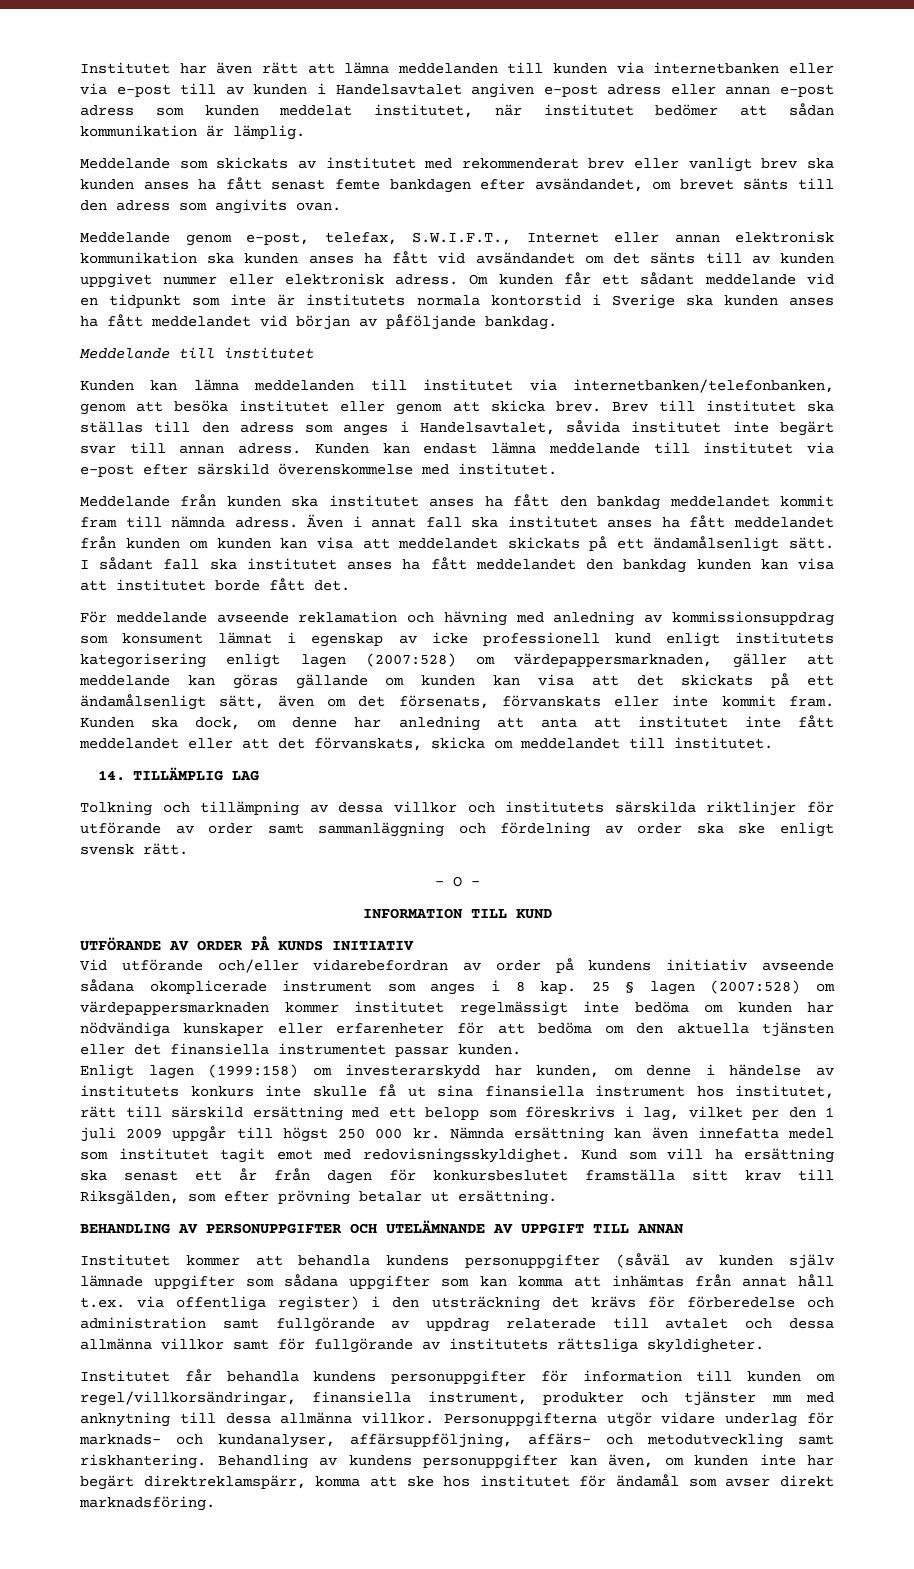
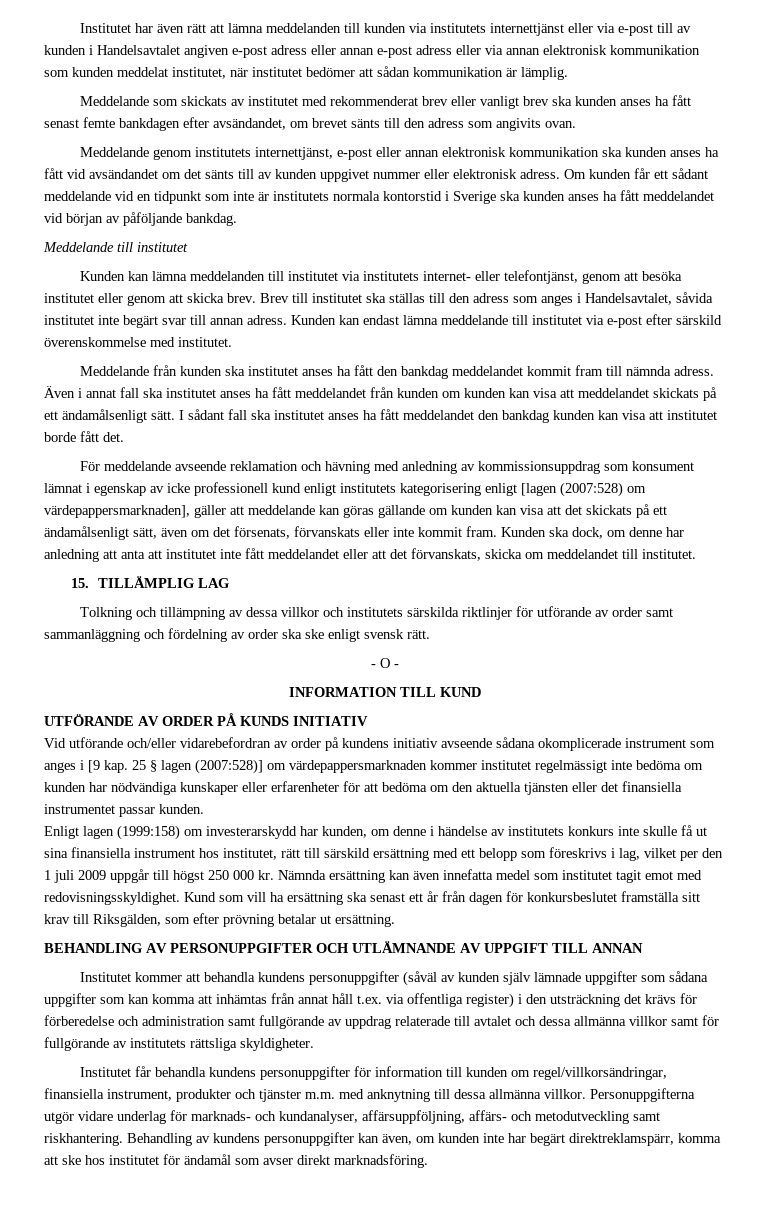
[653,62,780,74] internetbanken -> [430,23,565,36] institutets internettjänst
(134, 110) none -> [456,45,700,55] eller via annan elektronisk kommunikation
[246,232,599,245] e-post, telefax, S.W.I.F.T., Internet -> [195,147,373,160] institutets internettjänst, e-post
[573,379,834,393] internetbanken/telefonbanken, -> [363,270,579,284] institutets internet- eller telefontjänst,
[300,653,713,668] lagen (2007:528) om värdepappersmarknaden, -> [521,482,646,497] [44,505,190,518] [lagen (2007:528) om värdepappersmarknaden],
[97,770,125,781] 14. -> [70,578,89,588] 15.
[515,981,525,992] 8 -> [88,760,100,773] [9
[710,980,801,994] (2007:528) -> [195,759,263,774] (2007:528)]
[386,1220,485,1234] UTELÄMNANDE -> [352,941,456,953] UTLÄMNANDE
[771,1394,792,1402] mm -> [305,1092,335,1099] m.m.

